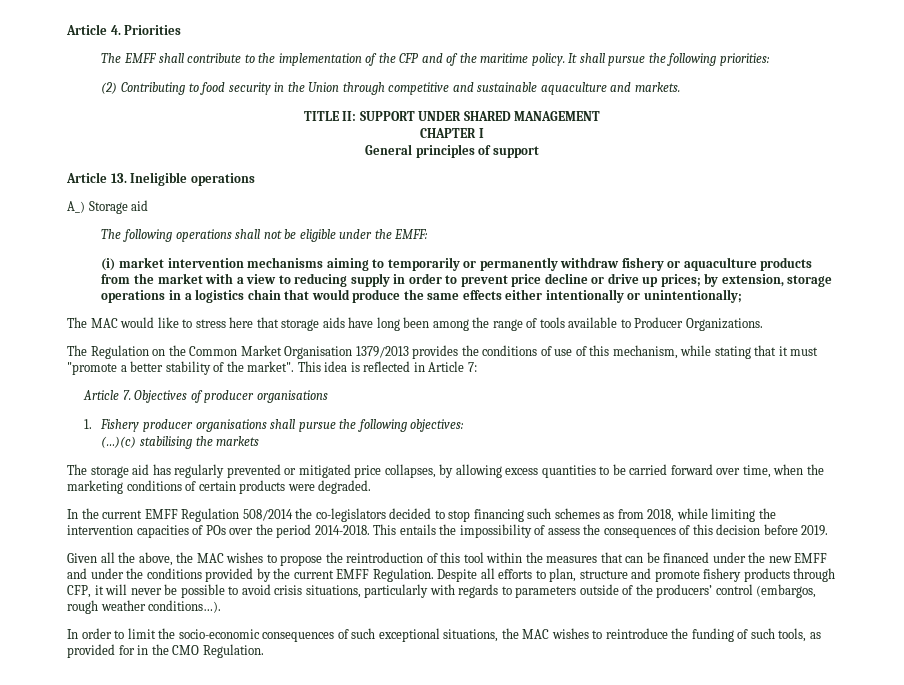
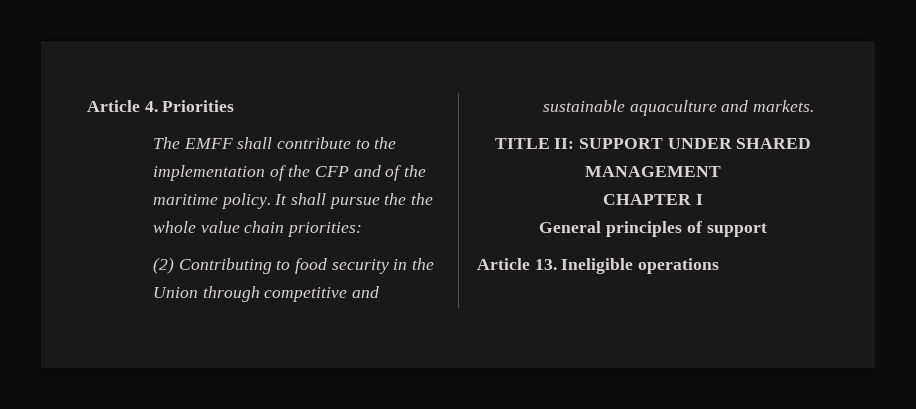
[667,53,717,66] following -> [411,193,434,205] [152,221,285,233] the whole value chain
[67,200,149,214] [101,229,429,242] [101,257,813,271] [101,273,833,287] [101,289,742,303] [67,317,763,331] [67,345,819,359] [67,361,477,375] [83,390,328,403] [84,419,465,432] [101,436,260,449] [67,464,824,478] [67,480,372,494] [67,508,776,522] [67,524,829,538] [67,552,828,566] [67,568,836,582] [67,584,817,598] [67,600,222,614] [67,628,821,642] [67,644,264,658] // A_) Storage aid // The following operations shall not be eligible under the EMFF: // (i) market intervention mechanisms aiming to temporarily or permanently withdraw fishery or aquaculture products from the market with a view to reducing supply in order to prevent price decline or drive up prices; by extension, storage operations in a logistics chain that would produce the same effects either intentionally or unintentionally; // The MAC would like to stress here that storage aids have long been among the range of tools available to Producer Organizations. // The Regulation on the Common Market Organisation 1379/2013 provides the conditions of use of this mechanism, while stating that it must "promote a better stability of the market". This idea is reflected in Article 7: // Article 7. Objectives of producer organisations // 1. Fishery producer organisations shall pursue the following objectives: // (…)(c) stabilising the markets // The storage aid has regularly prevented or mitigated price collapses, by allowing excess quantities to be carried forward over time, when the marketing conditions of certain products were degraded. // In the current EMFF Regulation 508/2014 the co-legislators decided to stop financing such schemes as from 2018, while limiting the intervention capacities of POs over the period 2014-2018. This entails the impossibility of assess the consequences of this decision before 2019. // Given all the above, the MAC wishes to propose the reintroduction of this tool within the measures that can be financed under the new EMFF and under the conditions provided by the current EMFF Regulation. Despite all efforts to plan, structure and promote fishery products through CFP, it will never be possible to avoid crisis situations, particularly with regards to parameters outside of the producers’ control (embargos, rough weather conditions…). // In order to limit the socio-economic consequences of such exceptional situations, the MAC wishes to reintroduce the funding of such tools, as provided for in the CMO Regulation. -> (720, 266) none

